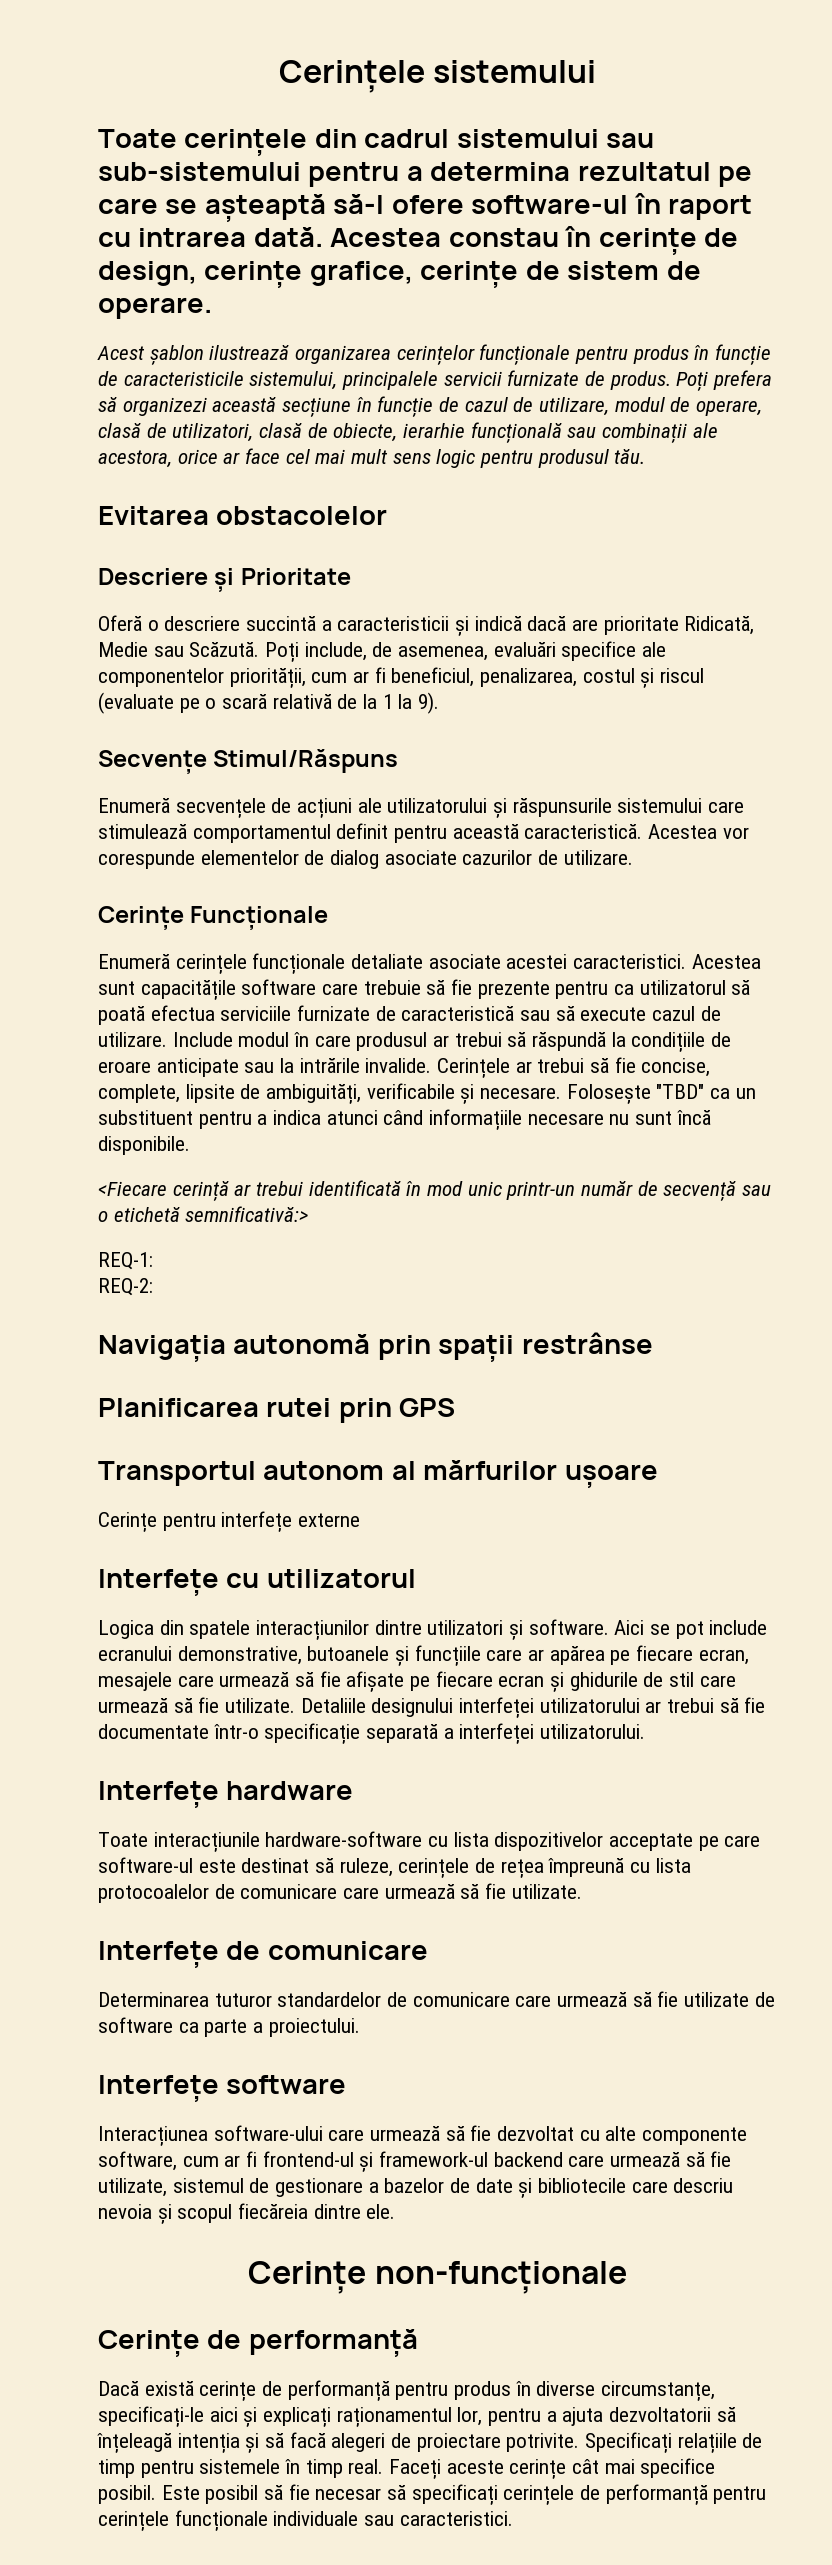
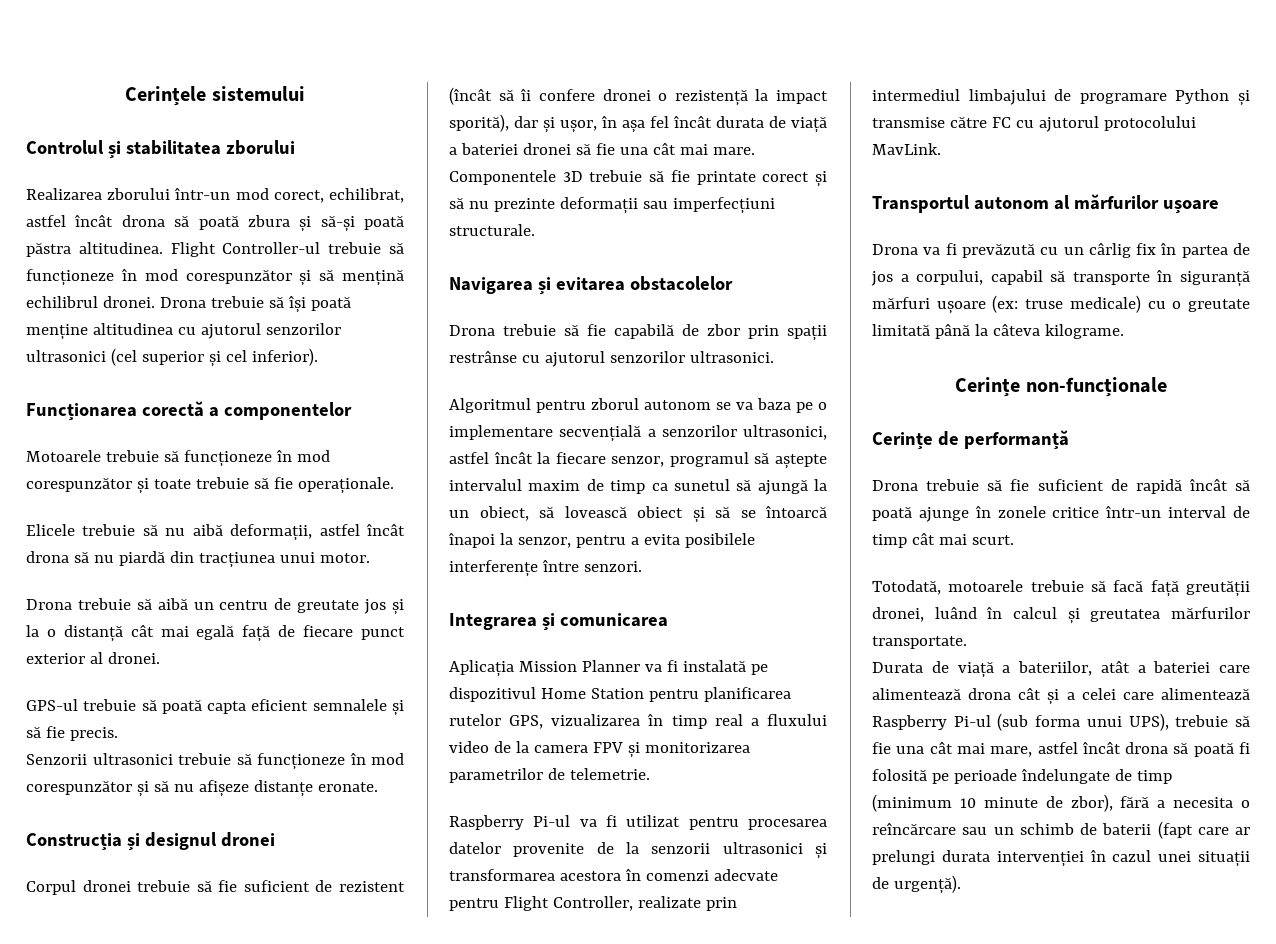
[98,129,655,156] [98,162,753,187] [98,193,752,222] [98,226,738,255] [98,261,701,288] [98,297,212,319] [97,344,772,365] [98,370,773,391] [98,396,763,417] [98,422,718,443] [98,448,646,468] [98,506,388,525] [98,568,351,592] [98,615,755,636] [98,641,667,663] [98,667,705,689] [98,692,440,714] [98,749,399,774] [98,798,745,819] [98,823,749,843] [98,850,633,869] [98,906,329,930] [98,953,761,975] [98,979,751,1001] [98,1005,721,1025] [98,1032,732,1053] [98,1057,711,1079] [98,1083,756,1105] [98,1109,711,1131] [98,1136,190,1155] [98,1180,772,1201] [98,1206,309,1222] [98,1252,153,1270] [98,1278,153,1296] [98,1332,653,1362] [98,1398,456,1423] Toate cerințele din cadrul sistemului sau sub-sistemului pentru a determina rezultatul pe care se așteaptă să-l ofere software-ul în raport cu intrarea dată. Acestea constau în cerințe de design, cerințe grafice, cerințe de sistem de operare. // Acest șablon ilustrează organizarea cerințelor funcționale pentru produs în funcție de caracteristicile sistemului, principalele servicii furnizate de produs. Poți prefera să organizezi această secțiune în funcție de cazul de utilizare, modul de operare, clasă de utilizatori, clasă de obiecte, ierarhie funcțională sau combinații ale acestora, orice ar face cel mai mult sens logic pentru produsul tău. // Evitarea obstacolelor // Descriere și Prioritate // Oferă o descriere succintă a caracteristicii și indică dacă are prioritate Ridicată, Medie sau Scăzută. Poți include, de asemenea, evaluări specifice ale componentelor priorității, cum ar fi beneficiul, penalizarea, costul și riscul (evaluate pe o scară relativă de la 1 la 9). // Secvențe Stimul/Răspuns // Enumeră secvențele de acțiuni ale utilizatorului și răspunsurile sistemului care stimulează comportamentul definit pentru această caracteristică. Acestea vor corespunde elementelor de dialog asociate cazurilor de utilizare. // Cerințe Funcționale // Enumeră cerințele funcționale detaliate asociate acestei caracteristici. Acestea sunt capacitățile software care trebuie să fie prezente pentru ca utilizatorul să poată efectua serviciile furnizate de caracteristică sau să execute cazul de utilizare. Include modul în care produsul ar trebui să răspundă la condițiile de eroare anticipate sau la intrările invalide. Cerințele ar trebui să fie concise, complete, lipsite de ambiguități, verificabile și necesare. Folosește "TBD" ca un substituent pentru a indica atunci când informațiile necesare nu sunt încă disponibile. // <Fiecare cerință ar trebui identificată în mod unic printr-un număr de secvență sau o etichetă semnificativă:> // REQ-1: // REQ-2: // Navigația autonomă prin spații restrânse // Planificarea rutei prin GPS -> [26,140,295,159] [26,188,404,203] [26,215,404,232] [26,242,404,257] [26,269,404,286] [26,296,351,313] [26,323,341,340] [26,348,318,367] [26,401,352,421] [26,450,330,467] [26,477,394,494] [26,524,406,541] [26,551,370,568] [26,598,405,615] [26,625,406,642] [26,652,160,664] [26,699,404,716] [26,726,118,741] [26,753,404,770] [26,780,378,797] [26,832,275,851] [26,880,405,895] [449,87,828,106] [449,114,827,133] [449,143,755,155] [449,170,827,187] [449,197,775,214] [449,224,535,236] [449,276,733,295] [449,324,827,341] [449,351,774,367] [449,398,827,413] [449,425,827,442] [449,452,827,469] [449,479,827,495] [449,506,827,523] [449,533,755,548] [449,560,642,577] [449,613,668,631] [449,660,768,677] [449,687,791,702] [449,714,827,729] [449,741,750,758] [449,768,650,783] [449,815,827,830] [449,842,827,859] [449,869,778,881] [449,896,737,911] [872,89,1250,106] [872,116,1196,132] [872,143,941,155] Controlul și stabilitatea zborului // Realizarea zborului într-un mod corect, echilibrat, astfel încât drona să poată zbura și să-și poată păstra altitudinea. Flight Controller-ul trebuie să funcționeze în mod corespunzător și să mențină echilibrul dronei. Drona trebuie să își poată menține altitudinea cu ajutorul senzorilor ultrasonici (cel superior și cel inferior). // Funcționarea corectă a componentelor // Motoarele trebuie să funcționeze în mod corespunzător și toate trebuie să fie operaționale. // Elicele trebuie să nu aibă deformații, astfel încât drona să nu piardă din tracțiunea unui motor. // Drona trebuie să aibă un centru de greutate jos și la o distanță cât mai egală față de fiecare punct exterior al dronei. // GPS-ul trebuie să poată capta eficient semnalele și să fie precis. // Senzorii ultrasonici trebuie să funcționeze în mod corespunzător și să nu afișeze distanțe eronate. // Construcția și designul dronei // Corpul dronei trebuie să fie suficient de rezistent (încât să îi confere dronei o rezistență la impact sporită), dar și ușor, în așa fel încât durata de viață a bateriei dronei să fie una cât mai mare. Componentele 3D trebuie să fie printate corect și să nu prezinte deformații sau imperfecțiuni structurale. // Navigarea și evitarea obstacolelor // Drona trebuie să fie capabilă de zbor prin spații restrânse cu ajutorul senzorilor ultrasonici. // Algoritmul pentru zborul autonom se va baza pe o implementare secvențială a senzorilor ultrasonici, astfel încât la fiecare senzor, programul să aștepte intervalul maxim de timp ca sunetul să ajungă la un obiect, să lovească obiect și să se întoarcă înapoi la senzor, pentru a evita posibilele interferențe între senzori. // Integrarea și comunicarea // Aplicația Mission Planner va fi instalată pe dispozitivul Home Station pentru planificarea rutelor GPS, vizualizarea în timp real a fluxului video de la camera FPV și monitorizarea parametrilor de telemetrie. // Raspberry Pi-ul va fi utilizat pentru procesarea datelor provenite de la senzorii ultrasonici și transformarea acestora în comenzi adecvate pentru Flight Controller, realizate prin intermediul limbajului de programare Python și transmise către FC cu ajutorul protocolului MavLink.
[98,1511,361,1533] [98,1569,416,1596] [98,1619,768,1641] [98,1645,749,1667] [98,1671,736,1692] [98,1697,766,1719] [98,1723,646,1745] [98,1781,354,1808] [98,1831,761,1853] [98,1857,691,1879] [98,1883,582,1903] [98,1941,428,1968] [98,1991,775,2007] [98,2017,360,2037] [98,2075,347,2102] [98,2125,748,2147] [98,2151,732,2172] [98,2178,734,2198] [98,2203,396,2224] Cerințe pentru interfețe externe // Interfețe cu utilizatorul // Logica din spatele interacțiunilor dintre utilizatori și software. Aici se pot include ecranului demonstrative, butoanele și funcțiile care ar apărea pe fiecare ecran, mesajele care urmează să fie afișate pe fiecare ecran și ghidurile de stil care urmează să fie utilizate. Detaliile designului interfeței utilizatorului ar trebui să fie documentate într-o specificație separată a interfeței utilizatorului. // Interfețe hardware // Toate interacțiunile hardware-software cu lista dispozitivelor acceptate pe care software-ul este destinat să ruleze, cerințele de rețea împreună cu lista protocoalelor de comunicare care urmează să fie utilizate. // Interfețe de comunicare // Determinarea tuturor standardelor de comunicare care urmează să fie utilizate de software ca parte a proiectului. // Interfețe software // Interacțiunea software-ului care urmează să fie dezvoltat cu alte componente software, cum ar fi frontend-ul și framework-ul backend care urmează să fie utilizate, sistemul de gestionare a bazelor de date și bibliotecile care descriu nevoia și scopul fiecăreia dintre ele. -> [872,243,1250,258] [871,270,1250,287] [872,295,1250,314] [872,324,1124,339] Drona va fi prevăzută cu un cârlig fix în partea de jos a corpului, capabil să transporte în siguranță mărfuri ușoare (ex: truse medicale) cu o greutate limitată până la câteva kilograme.
[98,2380,716,2402] [98,2406,736,2428] [97,2432,763,2454] [98,2458,716,2480] [98,2484,767,2506] [98,2510,513,2532] Dacă există cerințe de performanță pentru produs în diverse circumstanțe, specificați-le aici și explicați raționamentul lor, pentru a ajuta dezvoltatorii să înțeleagă intenția și să facă alegeri de proiectare potrivite. Specificați relațiile de timp pentru sistemele în timp real. Faceți aceste cerințe cât mai specifice posibil. Este posibil să fie necesar să specificați cerințele de performanță pentru cerințele funcționale individuale sau caracteristici. -> [872,479,1250,494] [872,506,1250,522] [872,533,1014,548] [872,580,1250,597] [872,607,1250,624] [872,636,967,649] [872,661,1250,678] [872,688,1250,705] [872,713,1250,731] [872,742,1250,757] [872,769,1172,784] [872,794,1250,812] [872,821,1250,839] [872,850,1250,867] [872,875,961,894] Drona trebuie să fie suficient de rapidă încât să poată ajunge în zonele critice într-un interval de timp cât mai scurt. // Totodată, motoarele trebuie să facă față greutății dronei, luând în calcul și greutatea mărfurilor transportate. // Durata de viață a bateriilor, atât a bateriei care alimentează drona cât și a celei care alimentează Raspberry Pi-ul (sub forma unui UPS), trebuie să fie una cât mai mare, astfel încât drona să poată fi folosită pe perioade îndelungate de timp (minimum 10 minute de zbor), fără a necesita o reîncărcare sau un schimb de baterii (fapt care ar prelungi durata intervenției în cazul unei situații de urgență).

